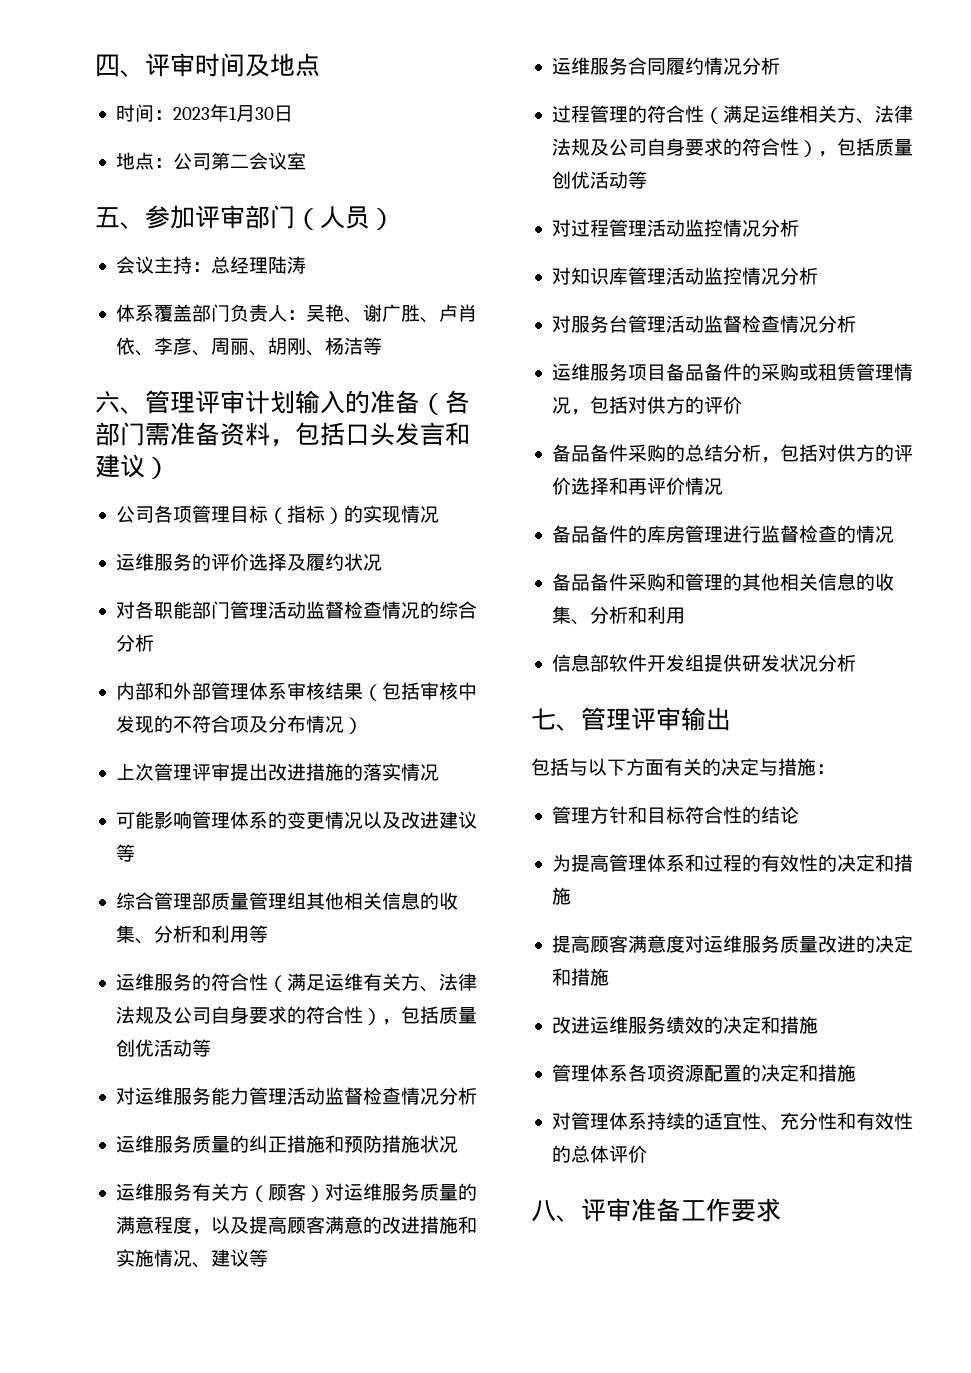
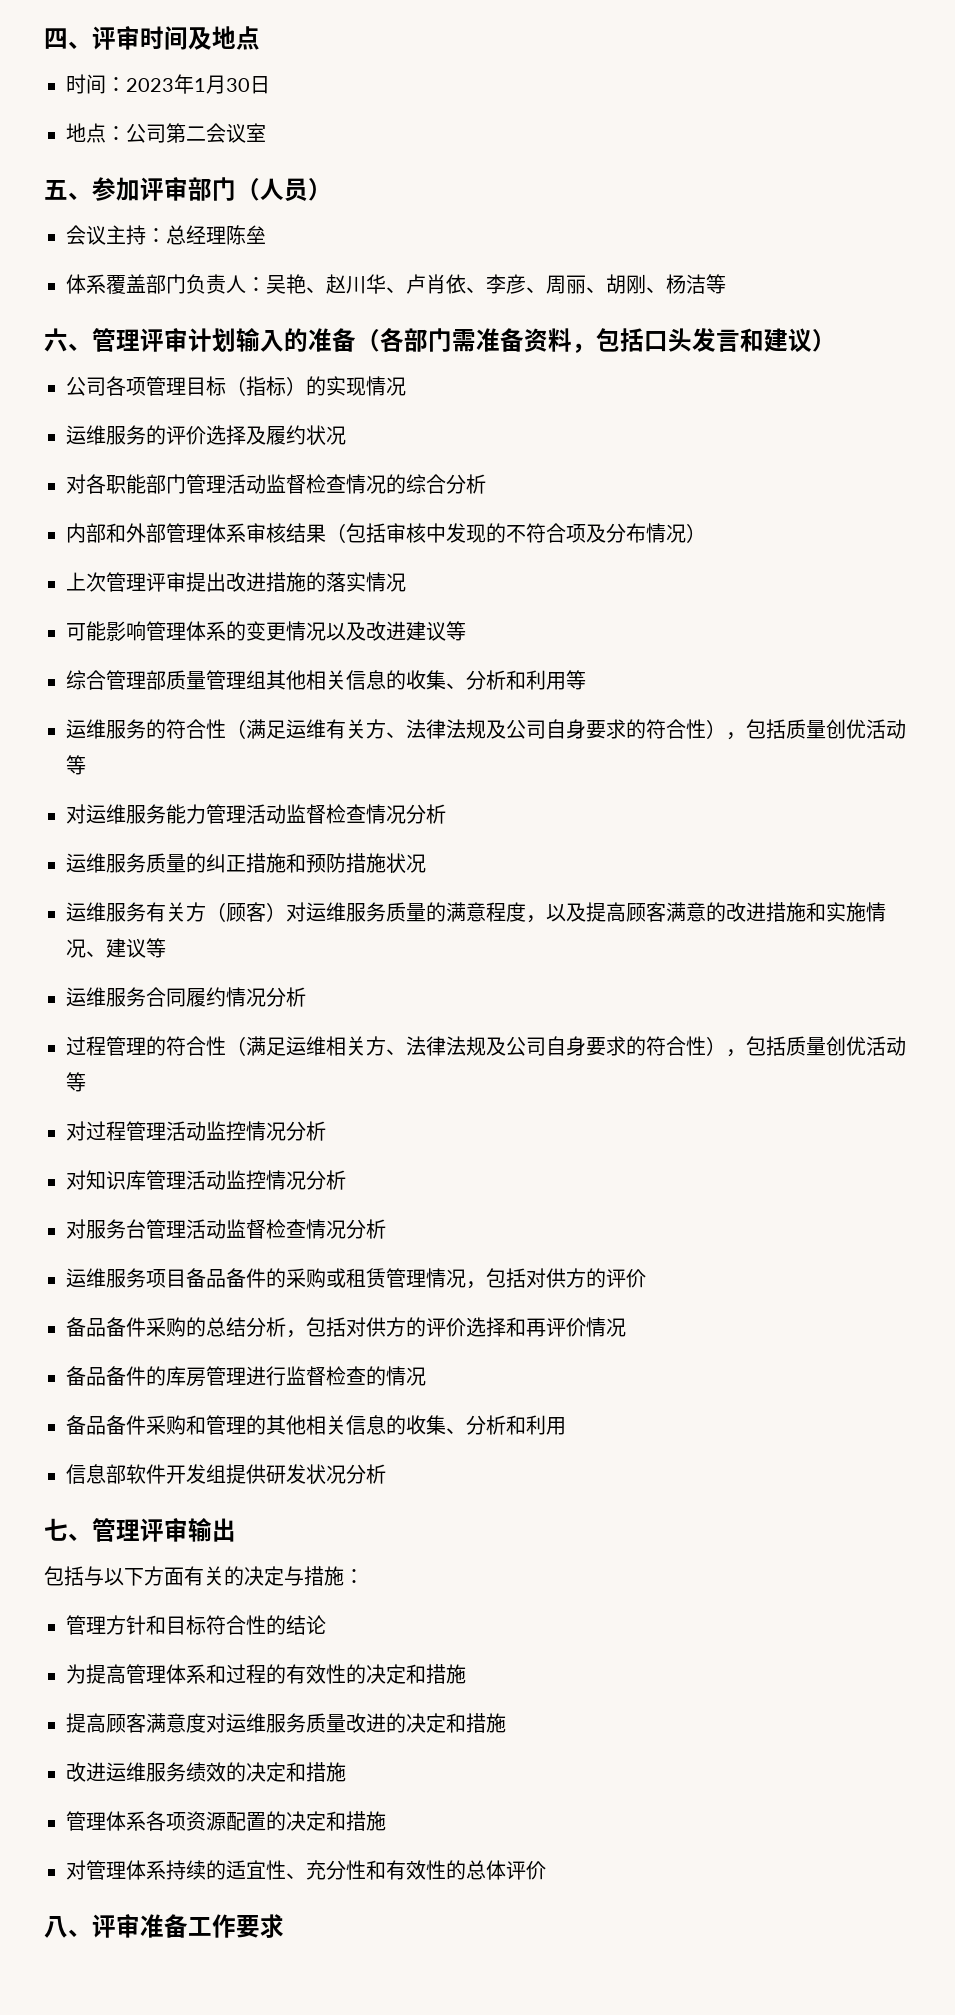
[267,256,306,274] 陆涛 -> [226,225,266,245] 陈垒
[362,304,420,322] 谢广胜 -> [326,274,386,294] 赵川华

